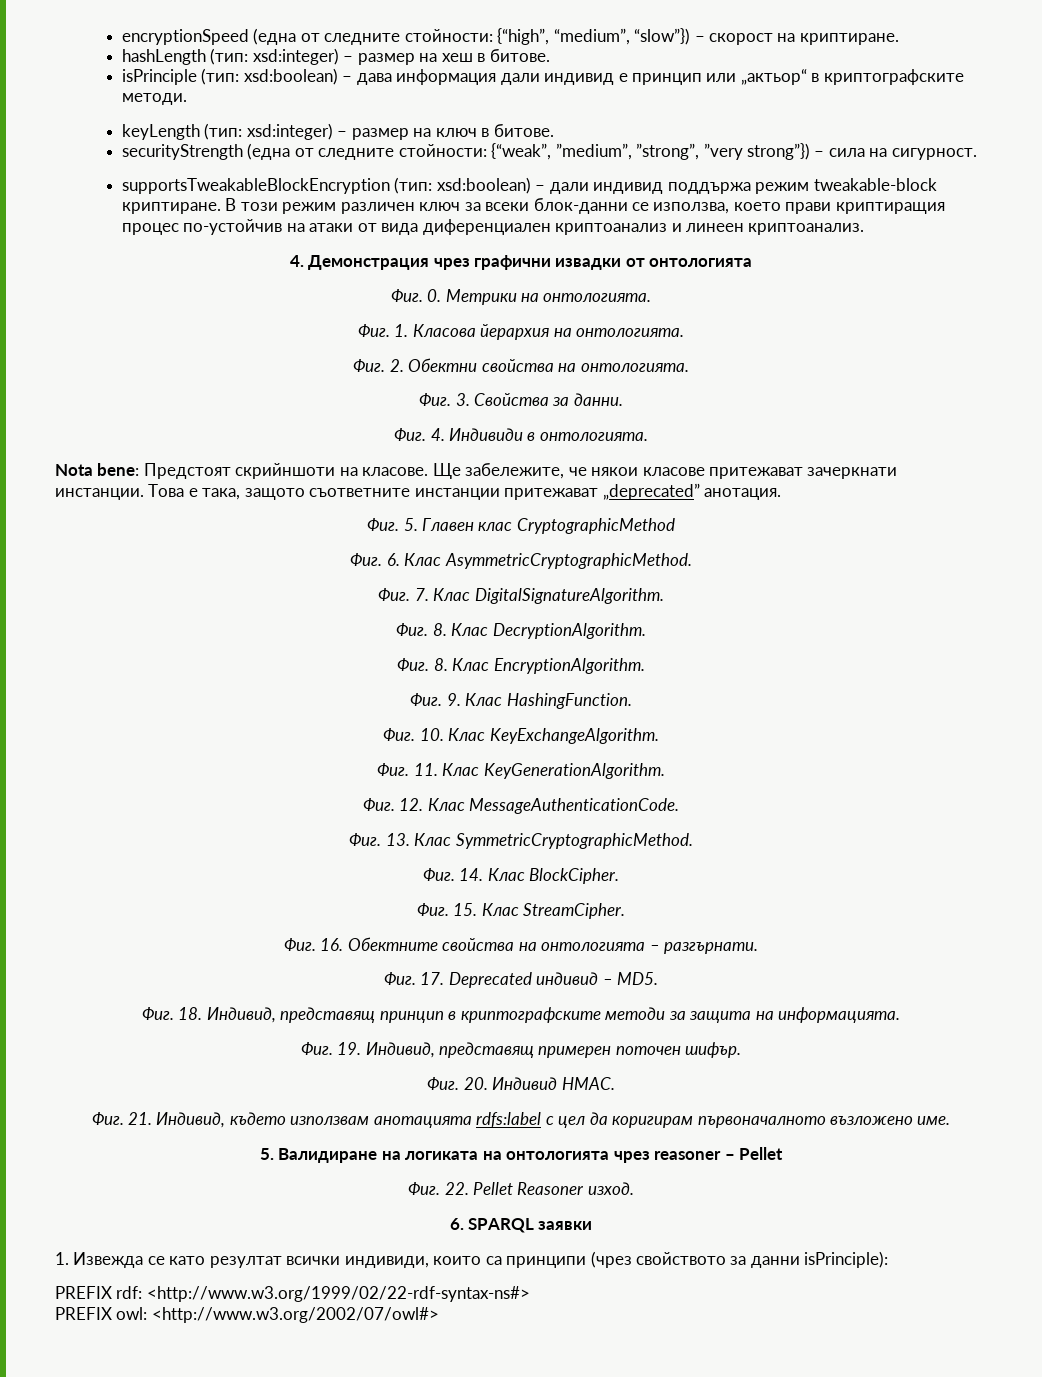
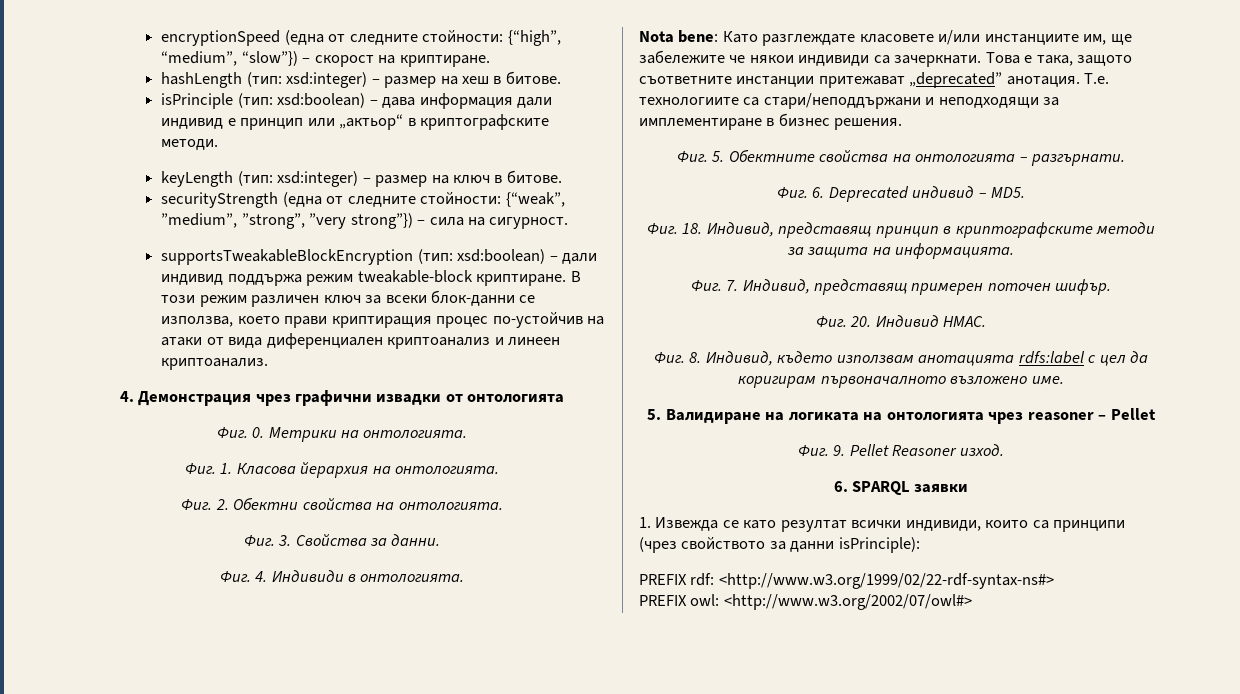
[143,463,898,479] [55,488,144,500] Предстоят скрийншоти на класове. Ще забележите, че някои класове притежават зачеркнати инстанции. -> [722,30,1132,46] [639,50,982,67] Като разглеждате класовете и/или инстанциите им, ще забележите че някои индивиди са зачеркнати.
[367,518,675,534] [350,553,692,569] [378,588,664,604] [396,623,646,639] [397,658,645,674] [410,693,632,709] [383,728,659,744] [377,763,665,779] [362,798,680,814] [349,833,693,849] [422,868,620,884] [416,903,626,919] [283,938,344,951] // Фиг. 5. Главен клас CryptographicMethod // Фиг. 6. Клас AsymmetricCryptographicMethod. // Фиг. 7. Клас DigitalSignatureAlgorithm. // Фиг. 8. Клас DecryptionAlgorithm. // Фиг. 8. Клас EncryptionAlgorithm. // Фиг. 9. Клас HashingFunction. // Фиг. 10. Клас KeyExchangeAlgorithm. // Фиг. 11. Клас KeyGenerationAlgorithm. // Фиг. 12. Клас MessageAuthenticationCode. // Фиг. 13. Клас SymmetricCryptographicMethod. // Фиг. 14. Клас BlockCipher. // Фиг. 15. Клас StreamCipher. // Фиг. 16. -> [1084,73,1110,84] [639,93,1060,109] [639,113,903,130] [676,151,725,162] Т.е. технологиите са стари/неподдържани и неподходящи за имплементиране в бизнес решения. // Фиг. 5.
[420,972,445,985] 17. -> [812,187,825,198] 6.
[337,1042,362,1055] 19. -> [726,280,739,291] 7.
[127,1112,152,1125] 21. -> [689,352,702,363] 8.
[444,1182,469,1195] 22. -> [833,445,846,456] 9.

